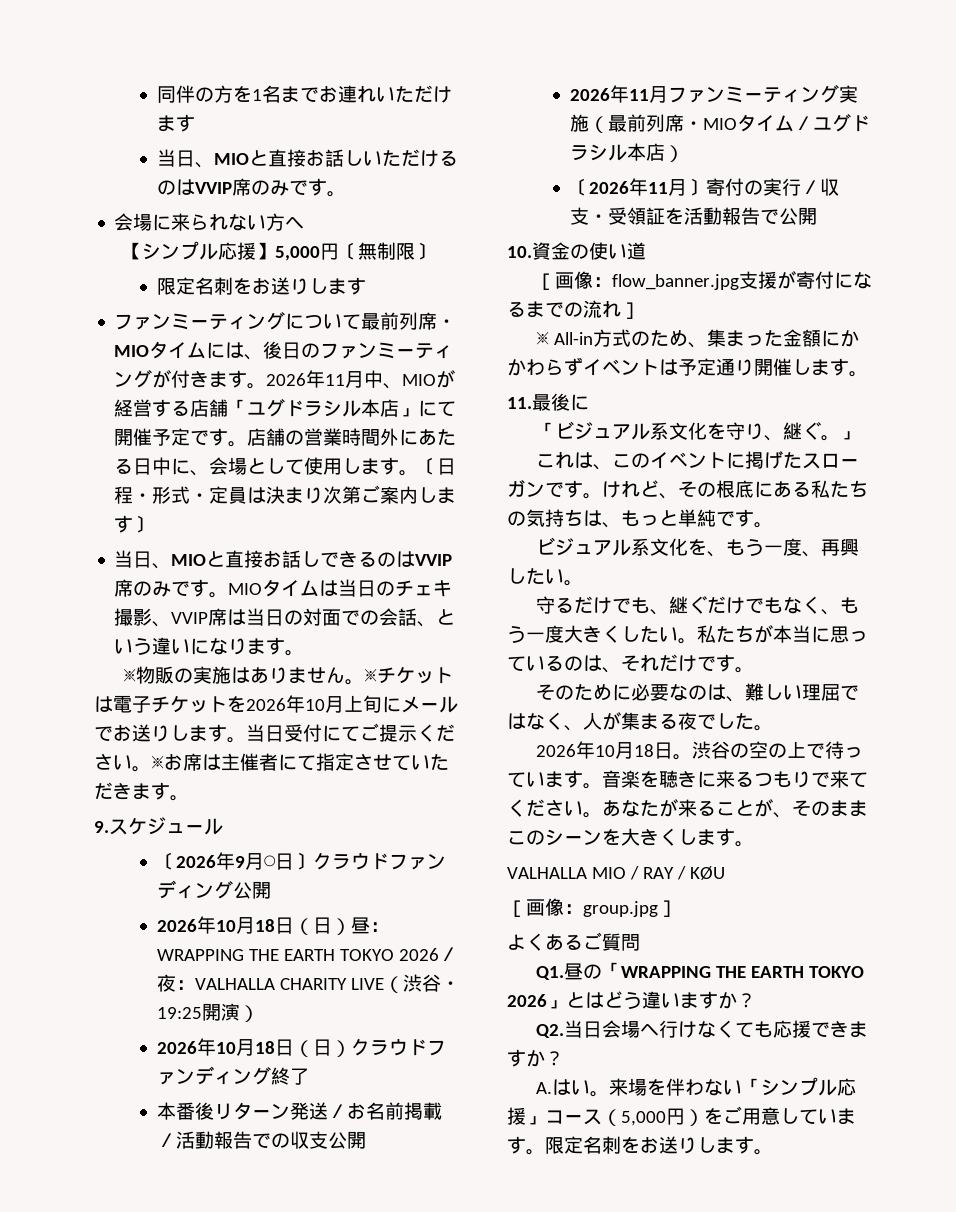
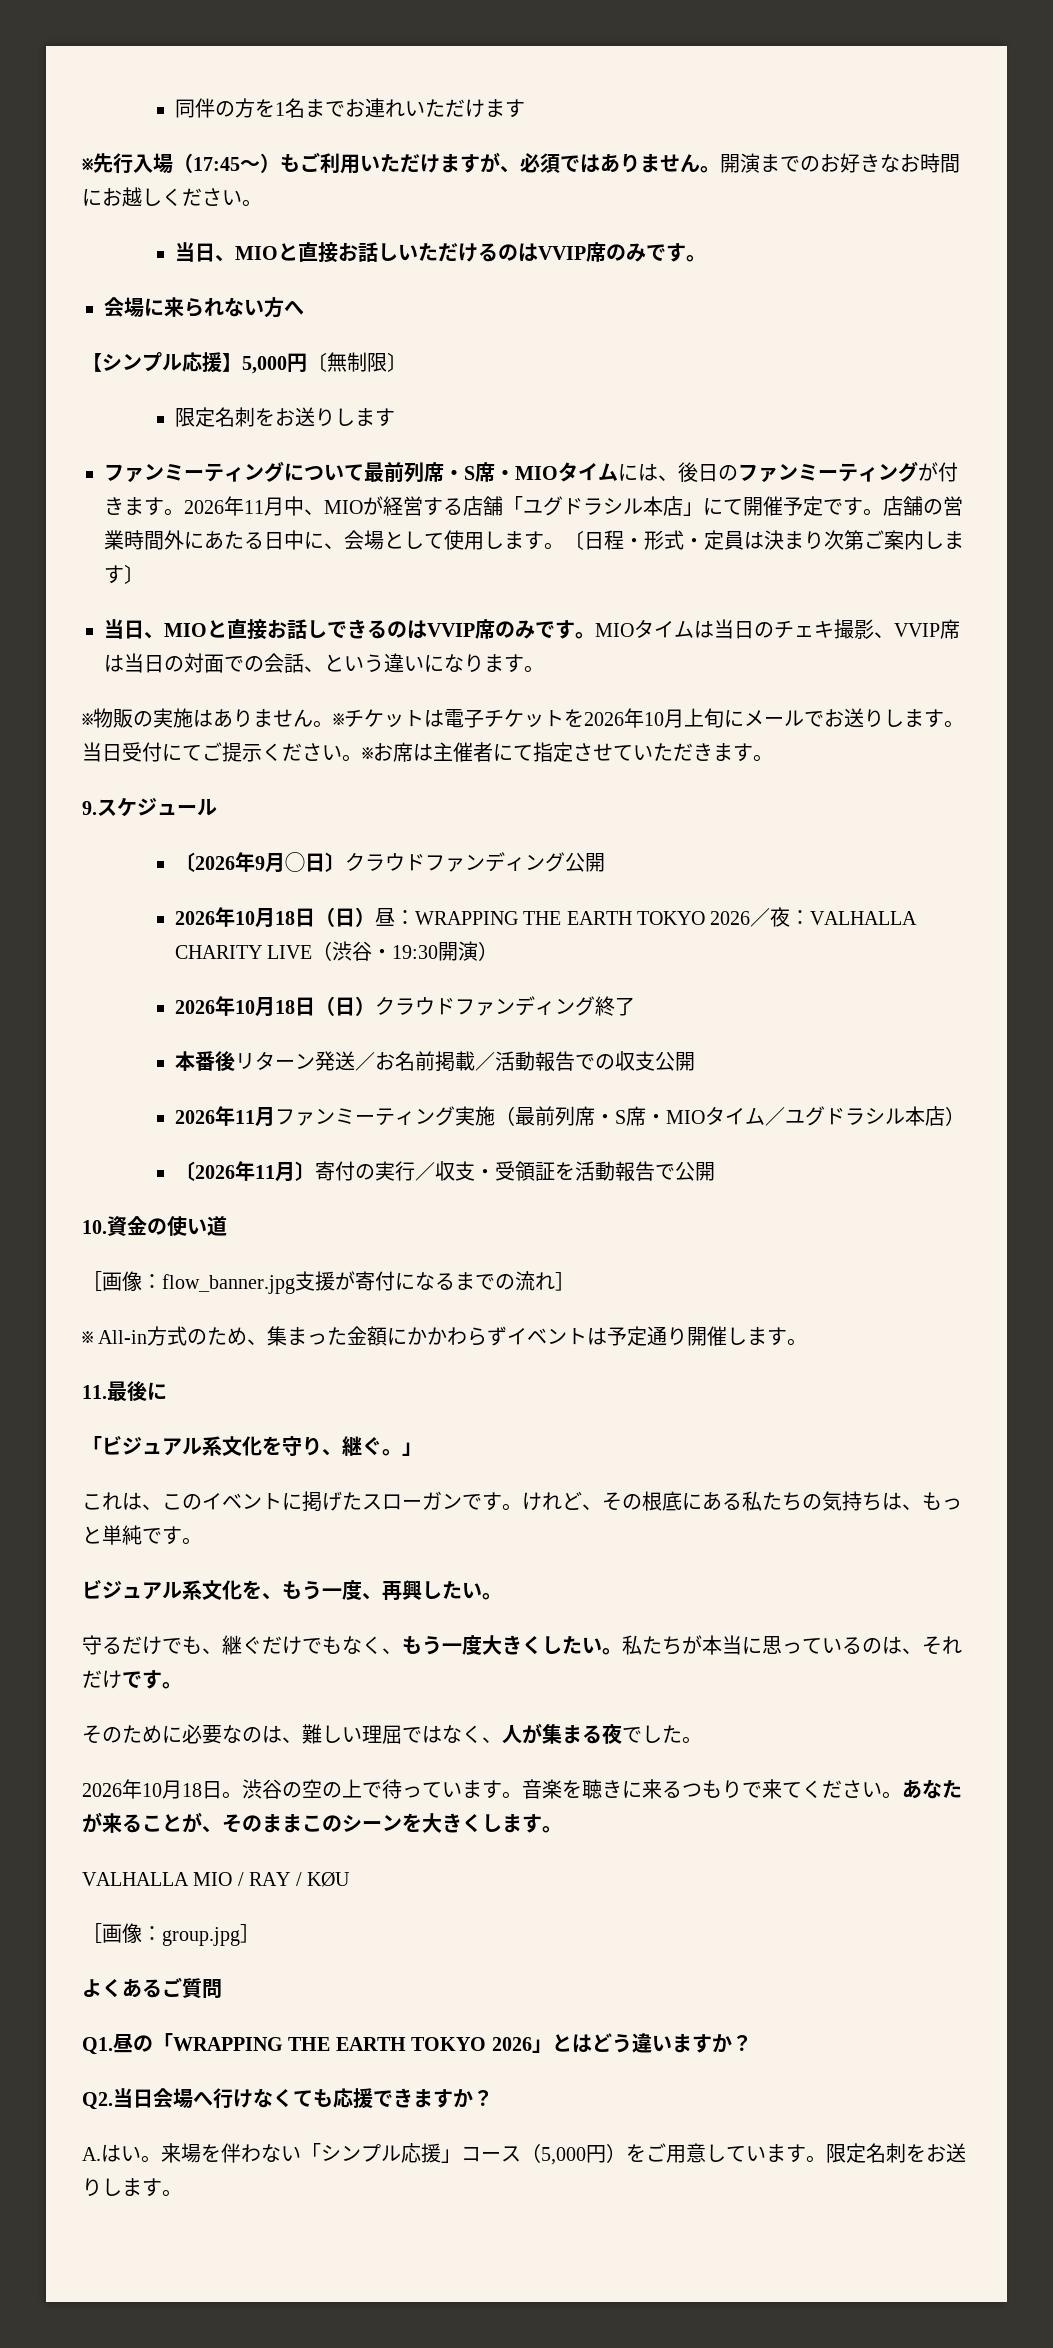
(196, 123) none -> [82,152,960,174] [82,187,262,207] // ※先行入場（17:45〜）もご利用いただけますが、必須ではありません。開演までのお好きなお時間にお越しください。
(457, 323) none -> [464,462,515,482] S席・
[157,1007,203,1019] 19:25 -> [392,945,439,959] 19:30
(704, 125) none -> [614,1106,666,1126] S席・

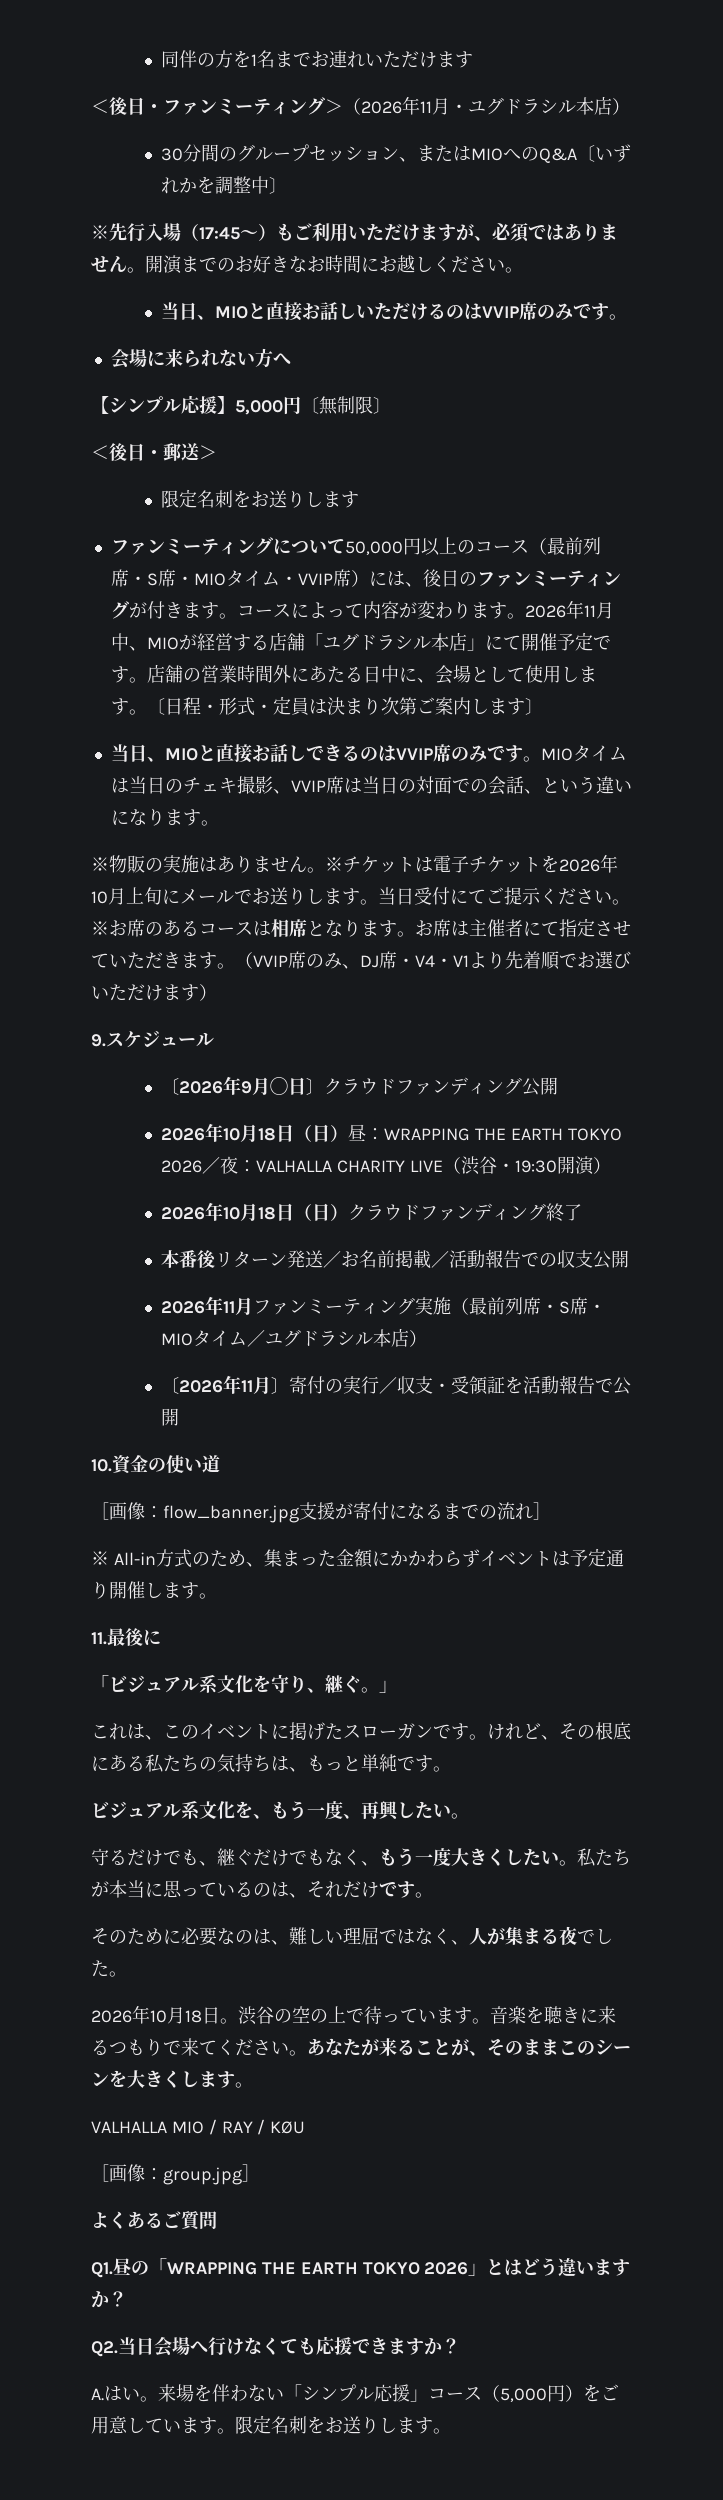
(525, 108) none -> [91,96,630,115] [161,144,632,164] [161,176,288,194] // ＜後日・ファンミーティング＞（2026年11月・ユグドラシル本店） // 30分間のグループセッション、またはMIOへのQ&A〔いずれかを調整中〕
(407, 362) none -> [91,443,217,461] // ＜後日・郵送＞
[364,462,618,483] 最前列席・S席・MIOタイム -> [344,537,601,556] [110,569,369,587] 50,000円以上のコース（最前列席・S席・MIOタイム・VVIP席）
(184, 512) none -> [236,601,525,619] コースによって内容が変わります。
(413, 752) none -> [145,919,451,937] のあるコースは相席となります。お席
(773, 758) none -> [235,951,631,970] [91,984,217,1001] （VVIP席のみ、DJ席・V4・V1より先着順でお選びいただけます）

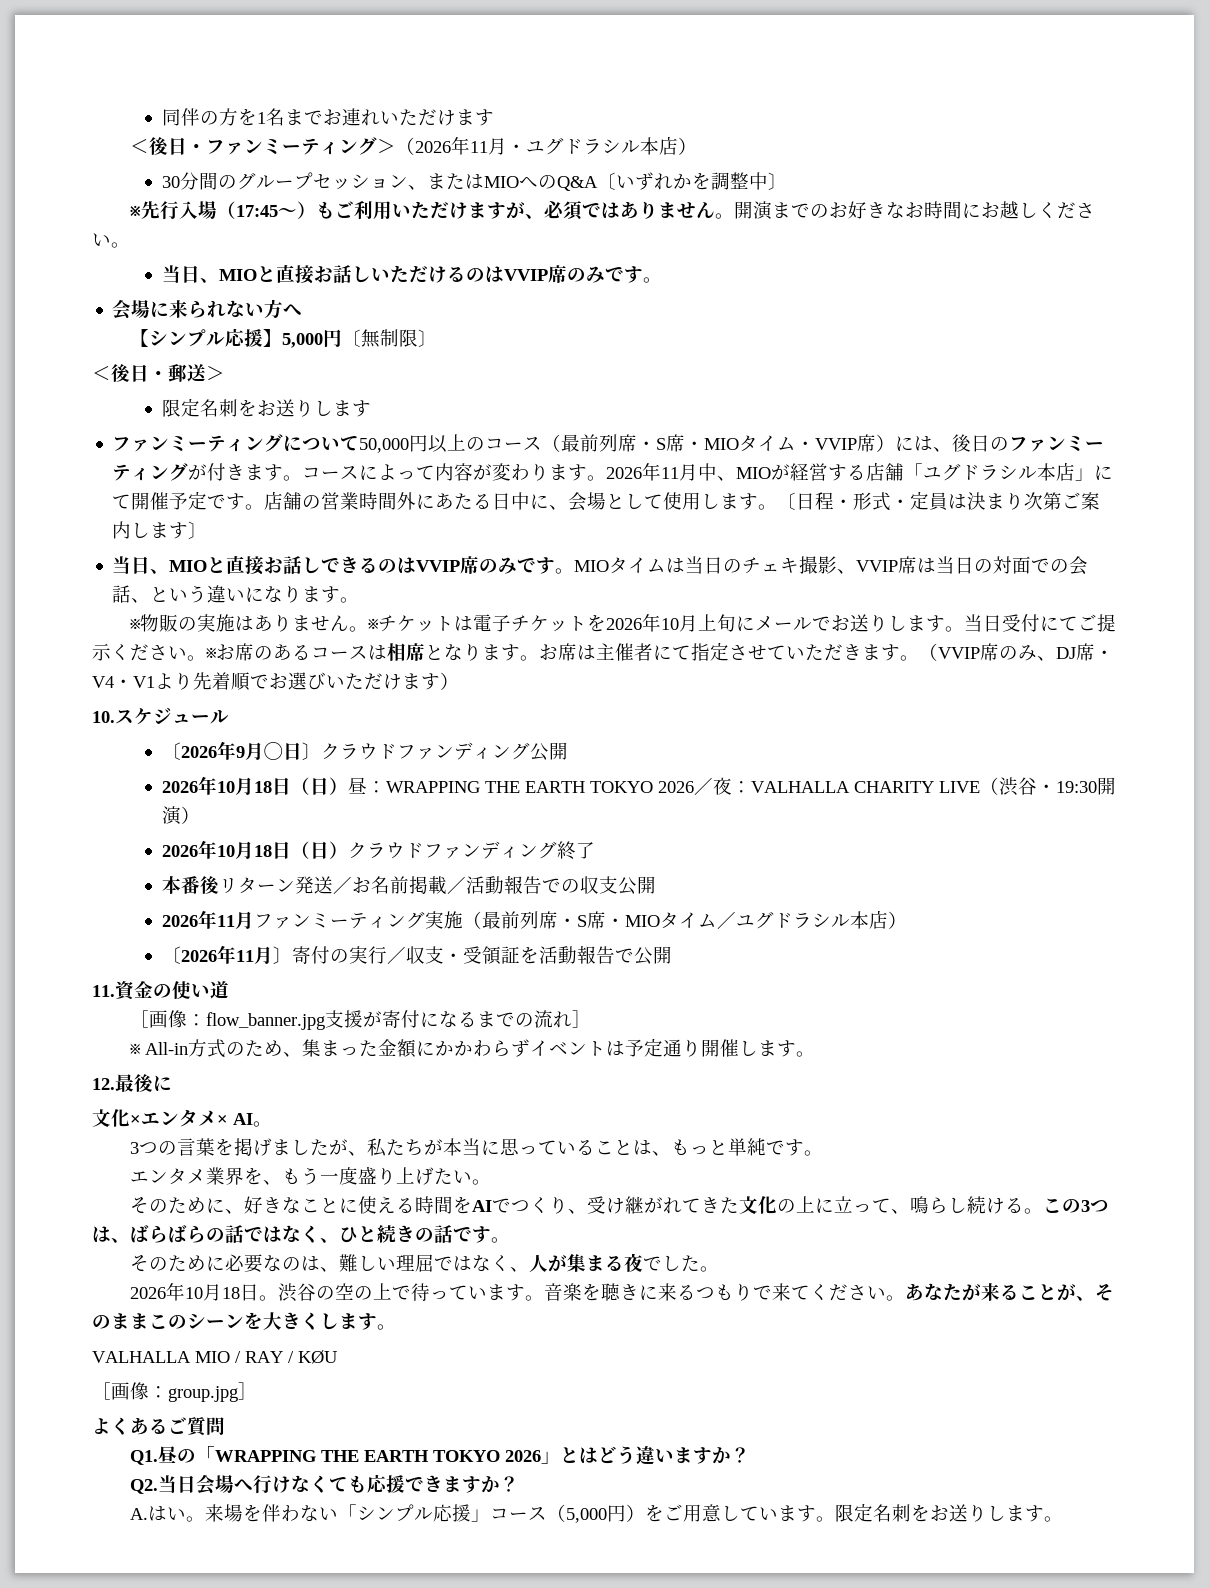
[91,1034,106,1047] 9. -> [92,711,115,723] 10.
[91,1459,112,1472] 10. -> [92,985,115,997] 11.
[91,1632,107,1645] 11. -> [92,1078,115,1090] 12.
[91,1674,397,1694] [91,1722,631,1740] [91,1754,451,1773] [91,1800,469,1821] [91,1848,577,1866] 「ビジュアル系文化を守り、継ぐ。」 // これは、このイベントに掲げたスローガンです。けれど、その根底にある私たちの気持ちは、もっと単純です。 // ビジュアル系文化を、もう一度、再興したい。 // 守るだけでも、継ぐだけでもなく、もう一度大きくしたい。 -> [92,1109,272,1127] [129,1138,367,1156] 文化×エンタメ× AI。 // 3つの言葉を掲げましたが、
[253,1881,379,1898] のは、それだけ -> [594,1138,823,1156] [129,1167,491,1185] [129,1196,1109,1214] [92,1225,453,1243] ことは、もっと単純です。 // エンタメ業界を、もう一度盛り上げたい。 // そのために、好きなことに使える時間をAIでつくり、受け継がれてきた文化の上に立って、鳴らし続ける。この3つは、ばらばらの話ではなく、ひと続きの話

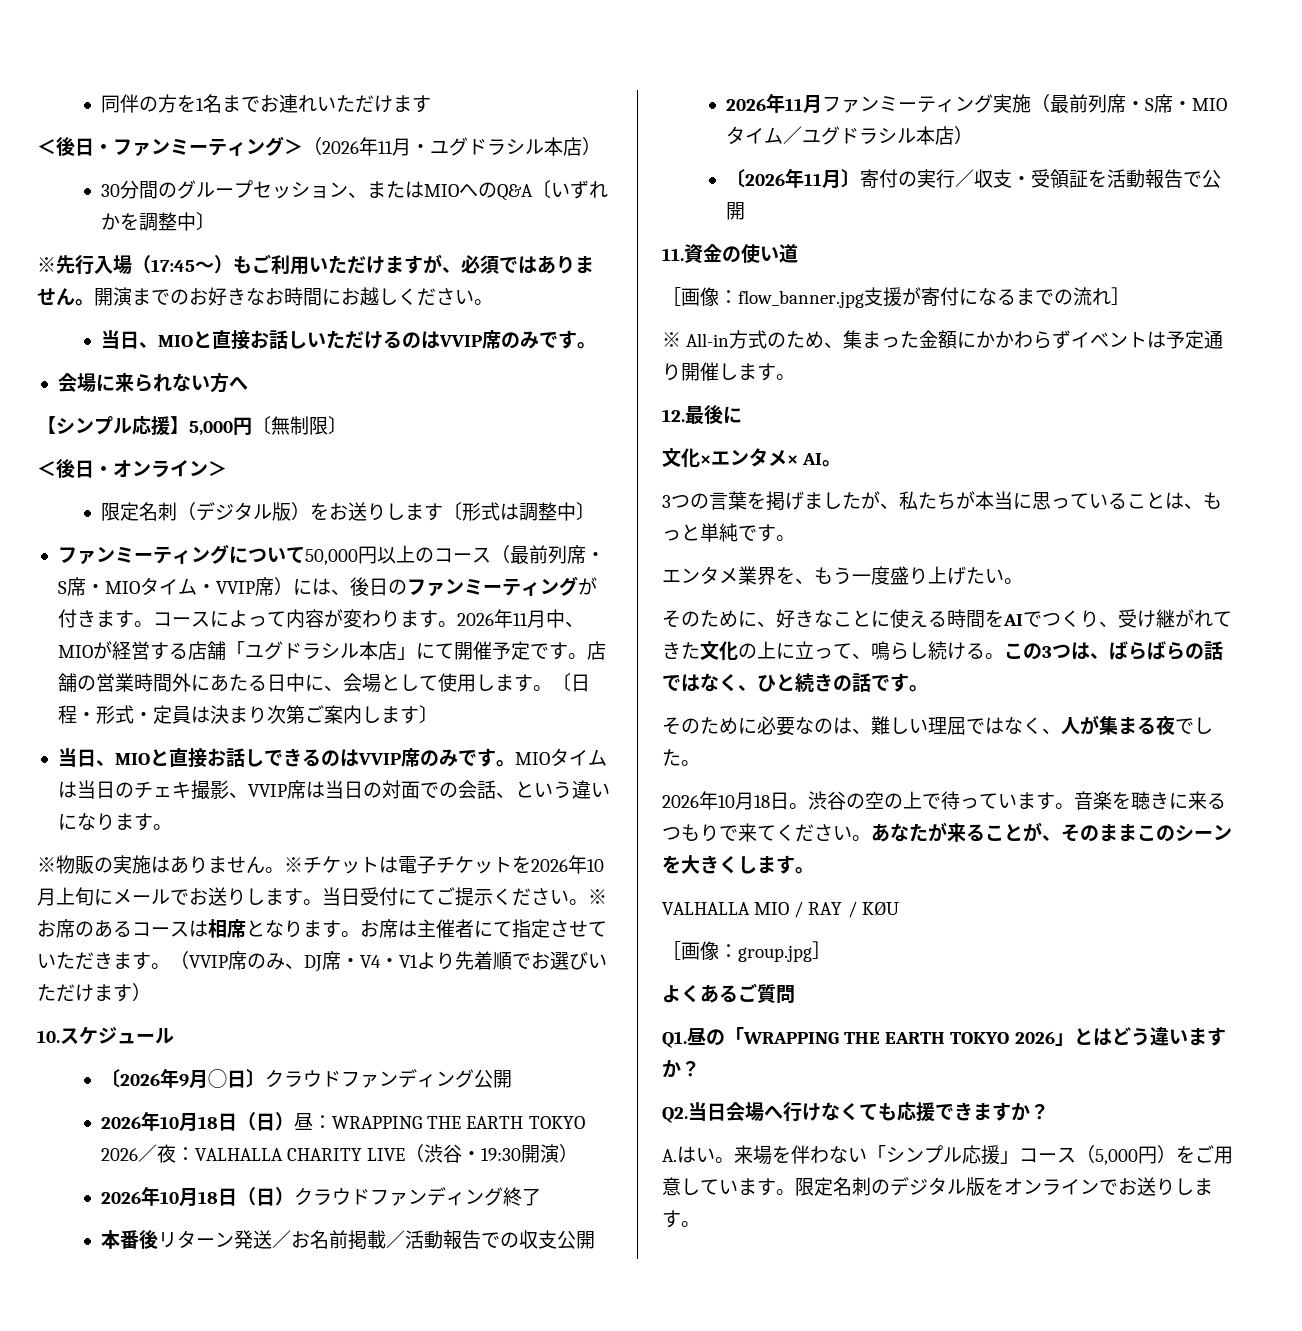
[168,364,206,382] 郵送 -> [113,460,208,478] オンライン
[238,399,372,417] をお送りします -> [177,502,596,521] （デジタル版）をお送りします〔形式は調整中〕
[910,1504,930,1522] を -> [871,1177,1118,1196] のデジタル版をオンラインで

